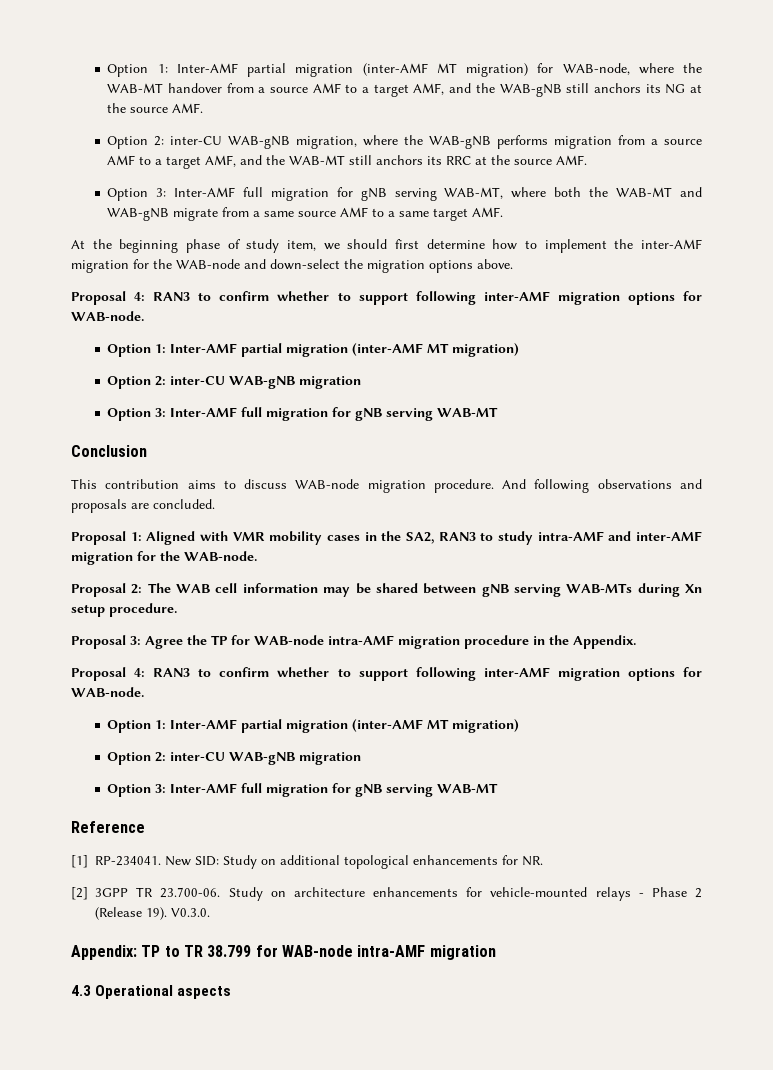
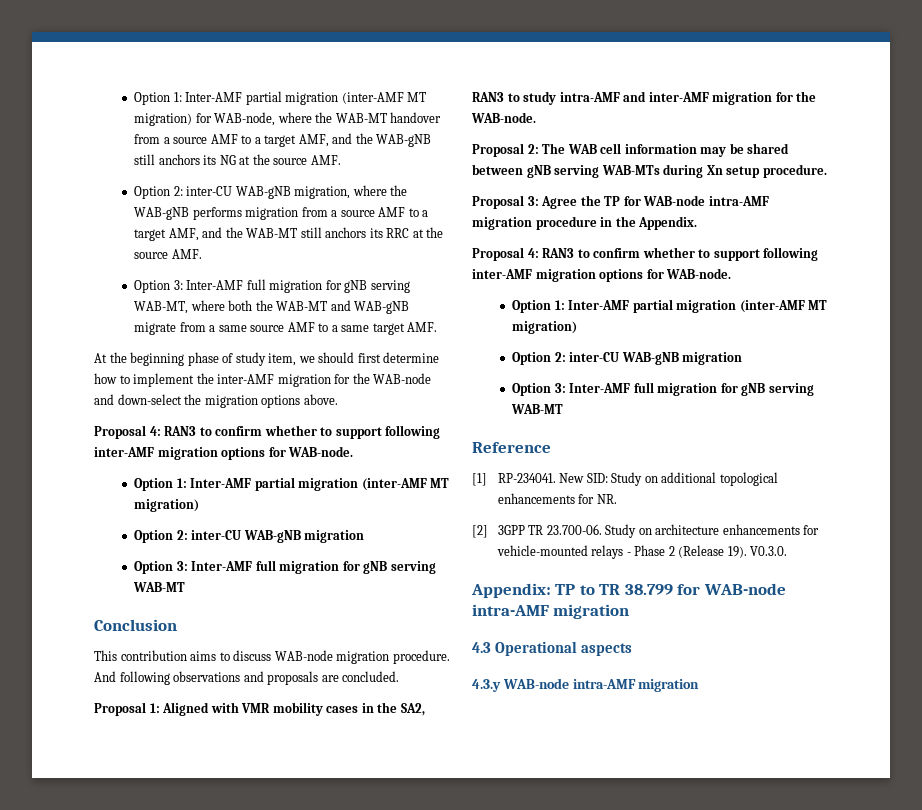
(232, 992) none -> [472,678,700,692] // 4.3.y WAB-node intra-AMF migration

